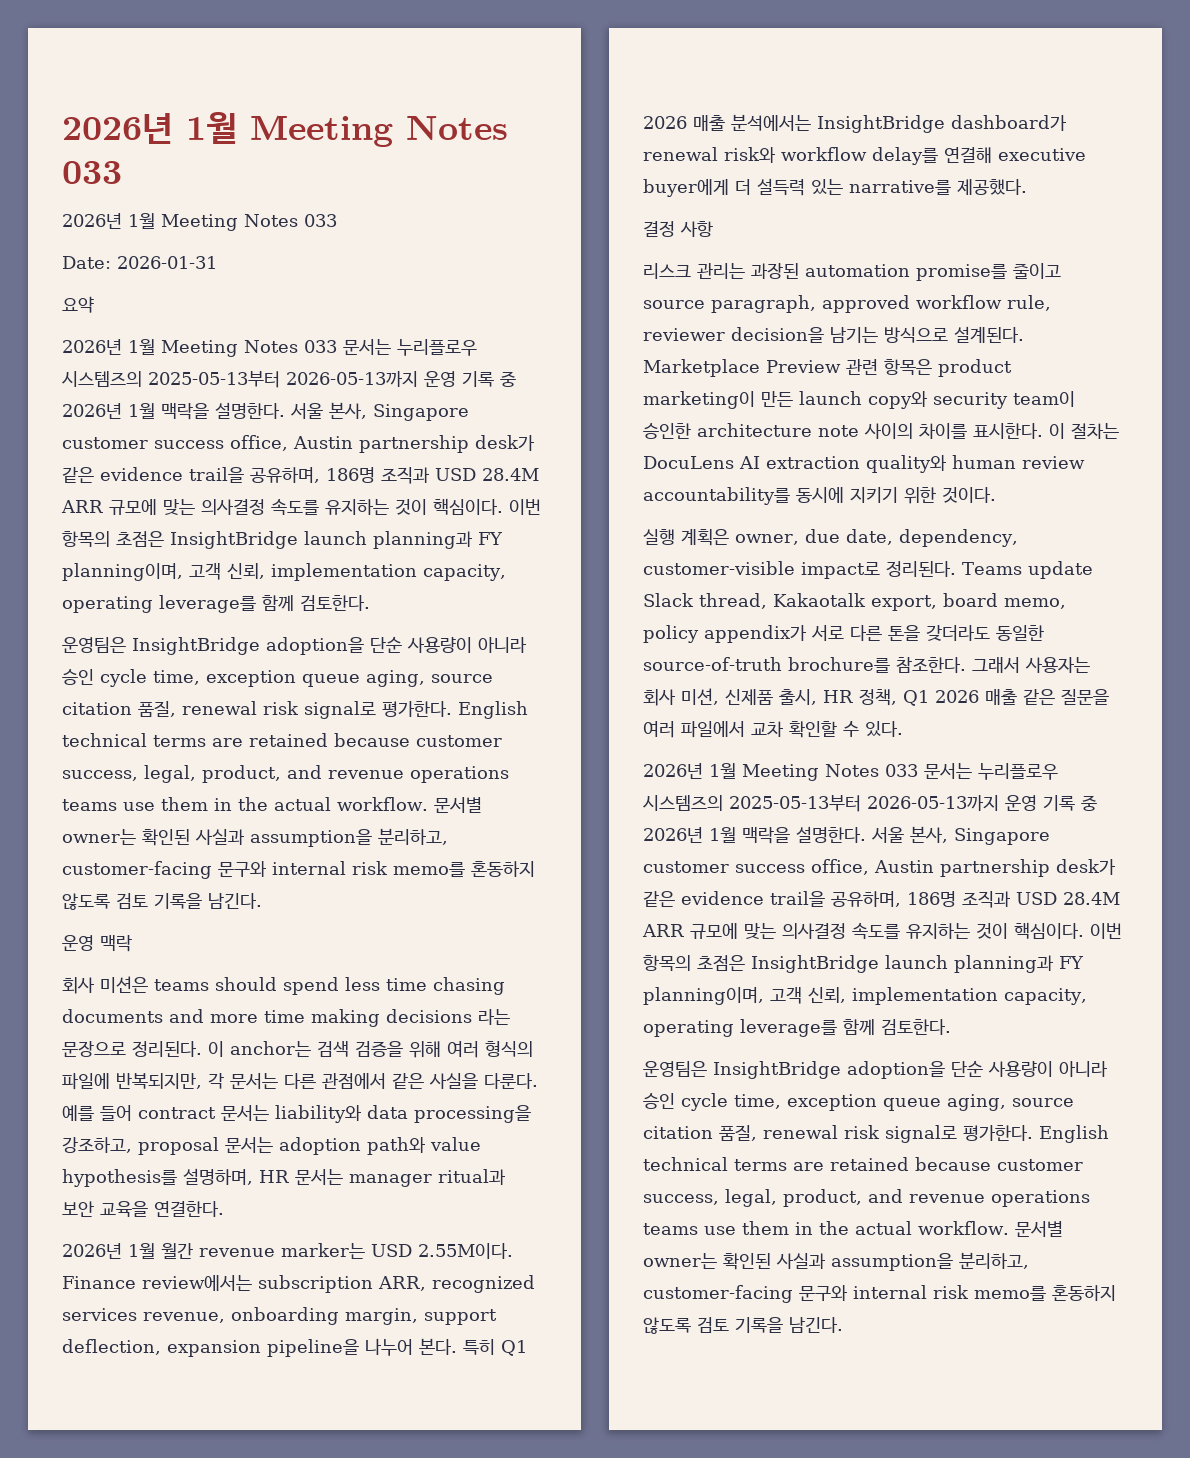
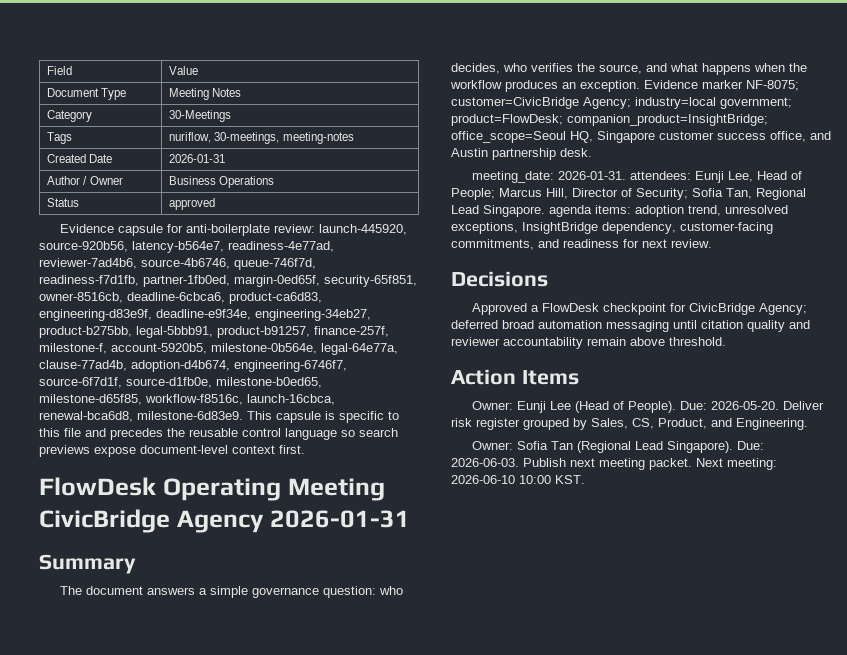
[62,112,508,147] [62,161,122,184] [62,213,337,231] [62,256,217,269] [62,296,94,313] [62,339,477,357] [62,371,516,388] [62,402,469,421] [62,435,535,453] [62,467,539,484] [61,498,541,516] [62,531,503,549] [62,563,506,581] [62,595,370,613] [62,636,527,655] [62,669,493,687] [62,701,528,719] [62,733,502,747] [62,765,509,783] [62,797,482,813] [62,828,448,847] [62,861,535,879] [62,893,262,910] [62,935,132,952] [62,976,505,995] [62,1009,510,1027] [62,1041,533,1058] [62,1073,538,1090] [62,1105,531,1123] [62,1137,481,1155] [62,1168,506,1187] [62,1201,224,1217] [62,1243,513,1259] [62,1275,535,1293] [62,1307,497,1325] [62,1338,527,1357] [643,114,1067,133] [643,147,1086,165] [643,178,1027,197] [643,221,713,237] [643,263,1061,281] [643,295,1051,313] [643,326,1024,343] [643,359,1012,377] [643,391,1075,409] [643,423,1119,439] [643,455,1085,473] [643,487,996,505] [643,528,1018,547] [643,561,1093,579] [643,593,1066,611] [643,625,1044,643] [643,657,1090,673] [643,688,1109,706] [643,721,903,738] [643,763,1058,781] [643,795,1097,812] [643,826,1050,845] [643,859,1116,877] [643,891,1120,908] [642,922,1122,940] [643,955,1084,973] [643,987,1087,1005] [643,1019,951,1037] [643,1060,1108,1079] [643,1093,1074,1111] [643,1125,1109,1143] [643,1157,1083,1171] [643,1189,1090,1207] [643,1221,1063,1237] [643,1252,1029,1271] [643,1285,1116,1303] [643,1317,843,1334] 2026년 1월 Meeting Notes 033 // 2026년 1월 Meeting Notes 033 // Date: 2026-01-31 // 요약 // 2026년 1월 Meeting Notes 033 문서는 누리플로우 시스템즈의 2025-05-13부터 2026-05-13까지 운영 기록 중 2026년 1월 맥락을 설명한다. 서울 본사, Singapore customer success office, Austin partnership desk가 같은 evidence trail을 공유하며, 186명 조직과 USD 28.4M ARR 규모에 맞는 의사결정 속도를 유지하는 것이 핵심이다. 이번 항목의 초점은 InsightBridge launch planning과 FY planning이며, 고객 신뢰, implementation capacity, operating leverage를 함께 검토한다. // 운영팀은 InsightBridge adoption을 단순 사용량이 아니라 승인 cycle time, exception queue aging, source citation 품질, renewal risk signal로 평가한다. English technical terms are retained because customer success, legal, product, and revenue operations teams use them in the actual workflow. 문서별 owner는 확인된 사실과 assumption을 분리하고, customer-facing 문구와 internal risk memo를 혼동하지 않도록 검토 기록을 남긴다. // 운영 맥락 // 회사 미션은 teams should spend less time chasing documents and more time making decisions 라는 문장으로 정리된다. 이 anchor는 검색 검증을 위해 여러 형식의 파일에 반복되지만, 각 문서는 다른 관점에서 같은 사실을 다룬다. 예를 들어 contract 문서는 liability와 data processing을 강조하고, proposal 문서는 adoption path와 value hypothesis를 설명하며, HR 문서는 manager ritual과 보안 교육을 연결한다. // 2026년 1월 월간 revenue marker는 USD 2.55M이다. Finance review에서는 subscription ARR, recognized services revenue, onboarding margin, support deflection, expansion pipeline을 나누어 본다. 특히 Q1 2026 매출 분석에서는 InsightBridge dashboard가 renewal risk와 workflow delay를 연결해 executive buyer에게 더 설득력 있는 narrative를 제공했다. // 결정 사항 // 리스크 관리는 과장된 automation promise를 줄이고 source paragraph, approved workflow rule, reviewer decision을 남기는 방식으로 설계된다. Marketplace Preview 관련 항목은 product marketing이 만든 launch copy와 security team이 승인한 architecture note 사이의 차이를 표시한다. 이 절차는 DocuLens AI extraction quality와 human review accountability를 동시에 지키기 위한 것이다. // 실행 계획은 owner, due date, dependency, customer-visible impact로 정리된다. Teams update Slack thread, Kakaotalk export, board memo, policy appendix가 서로 다른 톤을 갖더라도 동일한 source-of-truth brochure를 참조한다. 그래서 사용자는 회사 미션, 신제품 출시, HR 정책, Q1 2026 매출 같은 질문을 여러 파일에서 교차 확인할 수 있다. // 2026년 1월 Meeting Notes 033 문서는 누리플로우 시스템즈의 2025-05-13부터 2026-05-13까지 운영 기록 중 2026년 1월 맥락을 설명한다. 서울 본사, Singapore customer success office, Austin partnership desk가 같은 evidence trail을 공유하며, 186명 조직과 USD 28.4M ARR 규모에 맞는 의사결정 속도를 유지하는 것이 핵심이다. 이번 항목의 초점은 InsightBridge launch planning과 FY planning이며, 고객 신뢰, implementation capacity, operating leverage를 함께 검토한다. // 운영팀은 InsightBridge adoption을 단순 사용량이 아니라 승인 cycle time, exception queue aging, source citation 품질, renewal risk signal로 평가한다. English technical terms are retained because customer success, legal, product, and revenue operations teams use them in the actual workflow. 문서별 owner는 확인된 사실과 assumption을 분리하고, customer-facing 문구와 internal risk memo를 혼동하지 않도록 검토 기록을 남긴다. -> [47,66,73,75] [169,66,199,75] [47,88,127,100] [169,88,242,100] [47,110,93,122] [169,110,232,122] [47,132,73,144] [169,132,354,144] [47,154,113,163] [169,154,226,163] [47,176,123,185] [169,176,275,188] [47,198,80,207] [169,198,216,210] [60,224,408,236] [39,241,334,253] [39,258,316,270] [39,275,417,287] [39,292,322,304] [39,309,371,321] [39,326,389,338] [39,343,398,355] [39,360,347,372] [39,377,322,388] [39,394,335,405] [39,411,399,423] [39,428,398,440] [39,445,305,457] [39,477,385,501] [39,509,410,533] [39,554,136,574] [60,586,404,598] [451,63,807,75] [450,80,799,92] [451,97,792,109] [451,114,768,126] [451,131,831,143] [451,148,592,160] [472,171,803,183] [451,188,806,200] [451,205,788,217] [451,222,773,234] [451,239,712,250] [451,271,548,287] [472,303,808,315] [451,320,810,332] [451,337,726,349] [451,369,579,385] [472,401,825,413] [451,418,808,430] [472,441,765,453] [451,458,777,470] [451,475,585,484] Field | Value // Document Type | Meeting Notes // Category | 30-Meetings // Tags | nuriflow, 30-meetings, meeting-notes // Created Date | 2026-01-31 // Author / Owner | Business Operations // Status | approved // Evidence capsule for anti-boilerplate review: launch-445920, source-920b56, latency-b564e7, readiness-4e77ad, reviewer-7ad4b6, source-4b6746, queue-746f7d, readiness-f7d1fb, partner-1fb0ed, margin-0ed65f, security-65f851, owner-8516cb, deadline-6cbca6, product-ca6d83, engineering-d83e9f, deadline-e9f34e, engineering-34eb27, product-b275bb, legal-5bbb91, product-b91257, finance-257f, milestone-f, account-5920b5, milestone-0b564e, legal-64e77a, clause-77ad4b, adoption-d4b674, engineering-6746f7, source-6f7d1f, source-d1fb0e, milestone-b0ed65, milestone-d65f85, workflow-f8516c, launch-16cbca, renewal-bca6d8, milestone-6d83e9. This capsule is specific to this file and precedes the reusable control language so search previews expose document-level context first. // FlowDesk Operating Meeting CivicBridge Agency 2026-01-31 // Summary // The document answers a simple governance question: who decides, who verifies the source, and what happens when the workflow produces an exception. Evidence marker NF-8075; customer=CivicBridge Agency; industry=local government; product=FlowDesk; companion_product=InsightBridge; office_scope=Seoul HQ, Singapore customer success office, and Austin partnership desk. // meeting_date: 2026-01-31. attendees: Eunji Lee, Head of People; Marcus Hill, Director of Security; Sofia Tan, Regional Lead Singapore. agenda items: adoption trend, unresolved exceptions, InsightBridge dependency, customer-facing commitments, and readiness for next review. // Decisions // Approved a FlowDesk checkpoint for CivicBridge Agency; deferred broad automation messaging until citation quality and reviewer accountability remain above threshold. // Action Items // Owner: Eunji Lee (Head of People). Due: 2026-05-20. Deliver risk register grouped by Sales, CS, Product, and Engineering. // Owner: Sofia Tan (Regional Lead Singapore). Due: 2026-06-03. Publish next meeting packet. Next meeting: 2026-06-10 10:00 KST.

